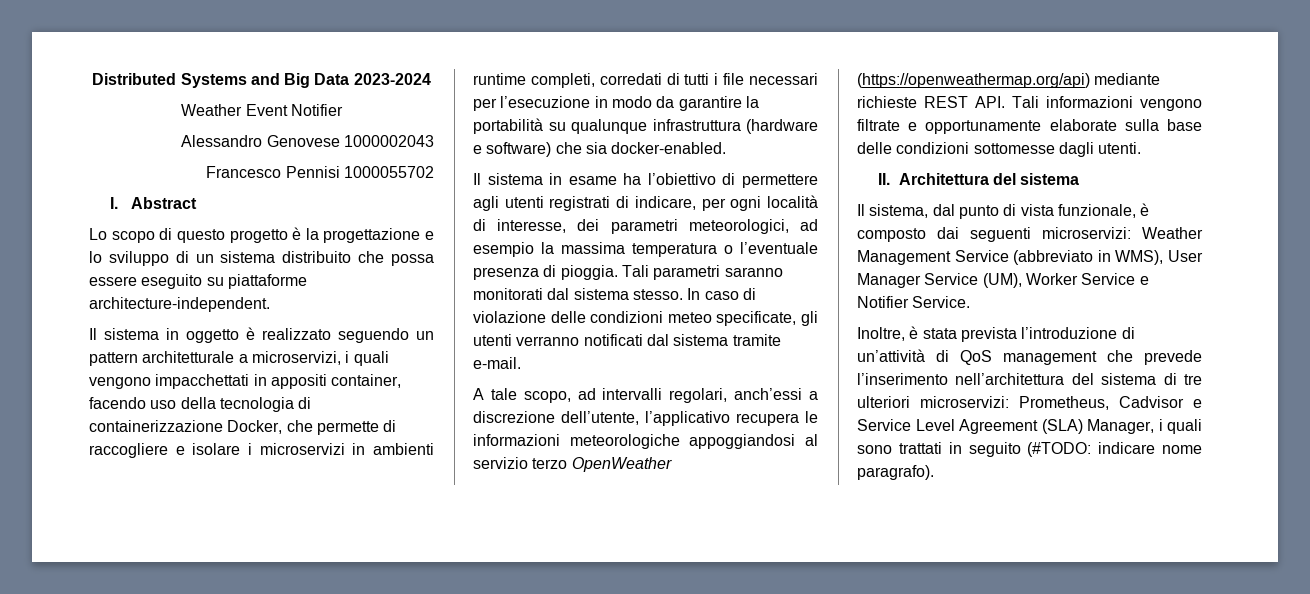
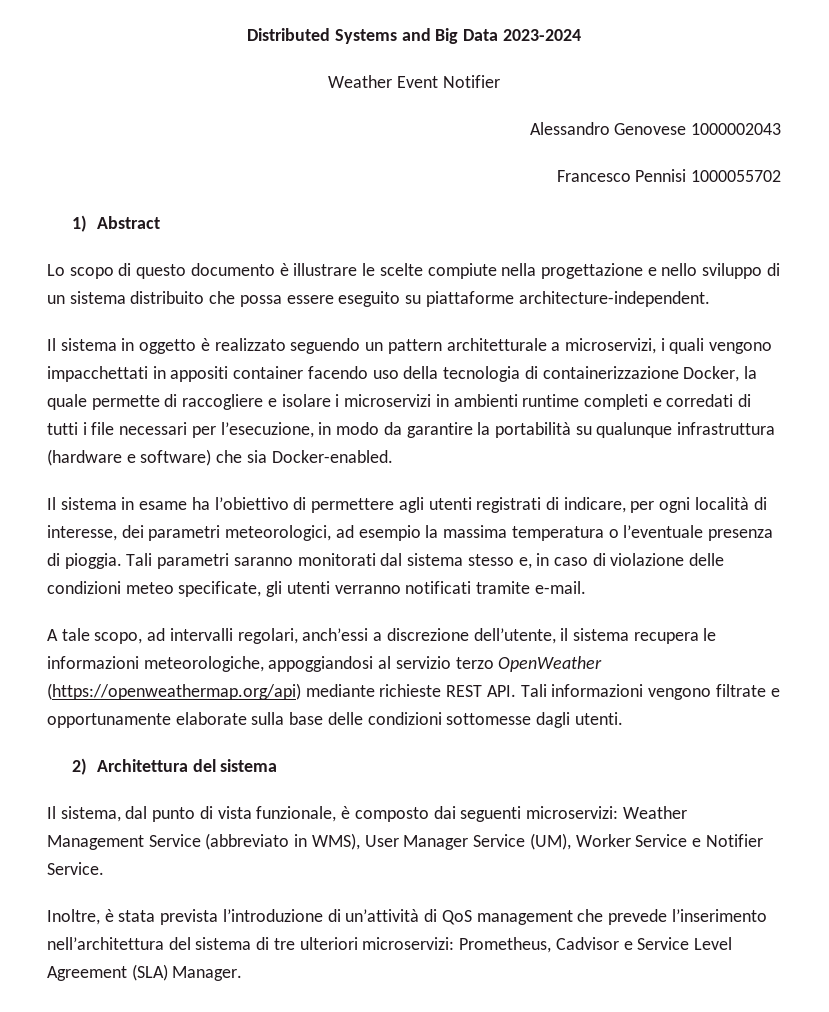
[109,197,118,209] I. -> [71,215,87,232] 1)
[229,227,319,243] progetto è la -> [190,263,537,279] documento è illustrare le scelte compiute nella
[89,251,102,263] lo -> [661,263,698,276] nello
[331,374,402,388] container, -> [233,366,304,379] container
[286,420,313,432] che -> [743,366,757,379] [47,394,87,410] la quale
[530,73,595,88] completi, -> [583,394,662,410] completi e
[500,96,591,108] l’esecuzione -> [220,422,314,438] l’esecuzione,
[611,142,727,154] docker-enabled. -> [271,450,393,463] Docker-enabled.
[632,288,701,300] stesso. In -> [467,553,550,569] stesso e, in
[646,334,729,346] dal sistema -> (472, 587) none
[645,411,730,426] l’applicativo -> [560,628,629,641] il sistema
[569,434,680,449] meteorologiche -> [143,656,264,672] meteorologiche,
[877,173,890,185] II. -> [71,758,87,775] 2)
[1087,419,1202,434] [857,442,1202,457] [857,465,934,480] Manager, i quali sono trattati in seguito (#TODO: indicare nome paragrafo). -> [172,966,243,981] Manager.

